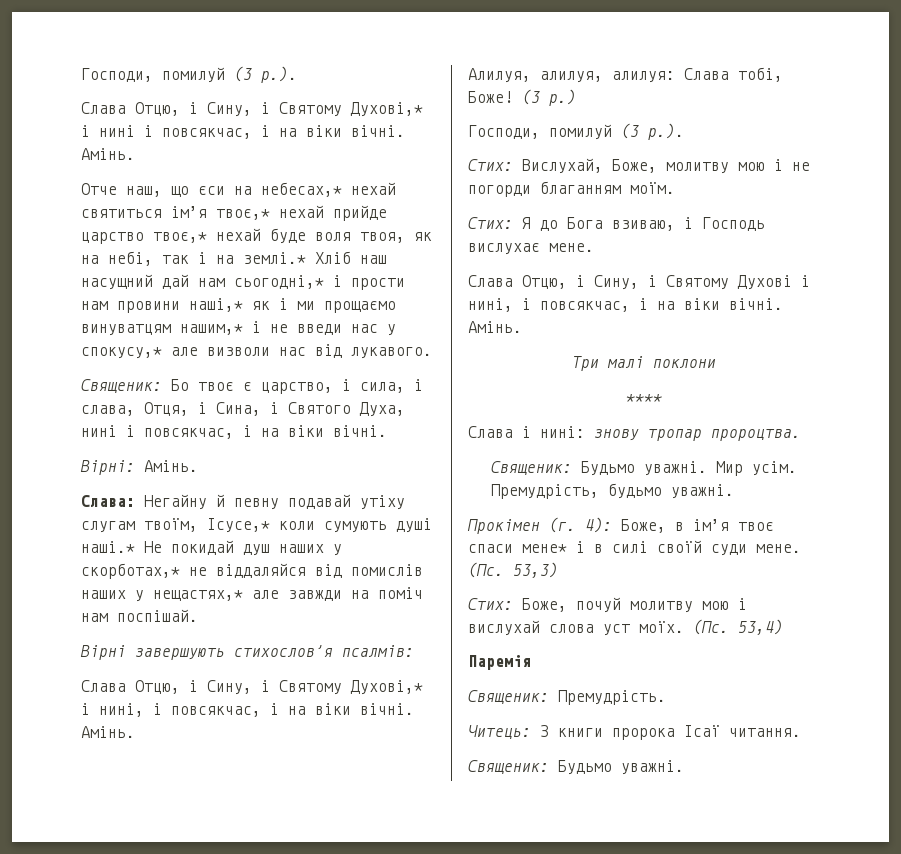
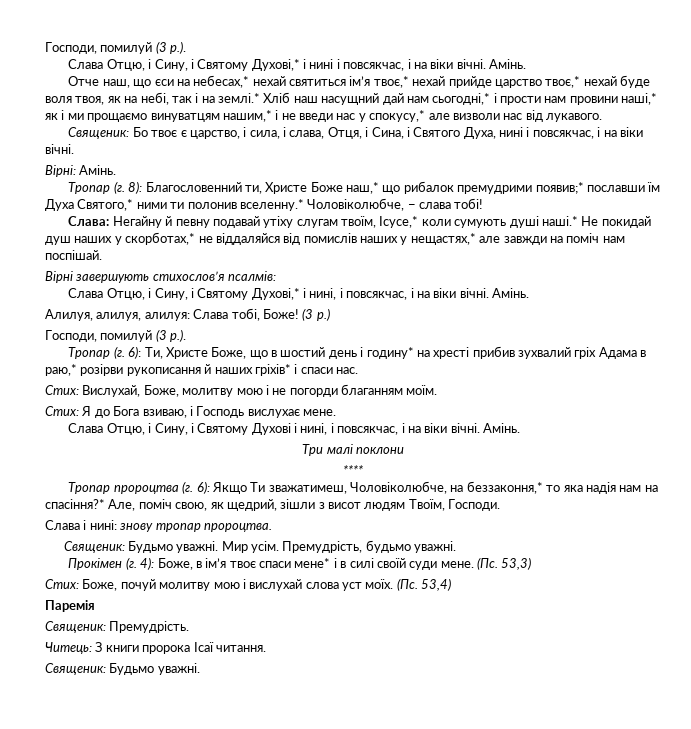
(198, 466) none -> [68,181,661,194] [45,198,484,211] // Тропар (г. 8): Благословенний ти, Христе Боже наш,* що рибалок премудрими появив;* пославши їм Духа Святого,* ними ти полонив вселенну.* Чоловіколюбче, − слава тобі!
(684, 131) none -> [68,346,647,359] [45,364,358,376] // Тропар (г. 6): Ти, Христе Боже, що в шостий день і годину* на хресті прибив зухвалий гріх Адама в раю,* розірви рукописання й наших гріхів* і спаси нас.
(662, 398) none -> [68,481,658,494] [45,499,501,511] // Тропар пророцтва (г. 6): Якщо Ти зважатимеш, Чоловіколюбче, на беззаконня,* то яка надія нам на спасіння?* Але, поміч свою, як щедрий, зішли з висот людям Твоїм, Господи.

